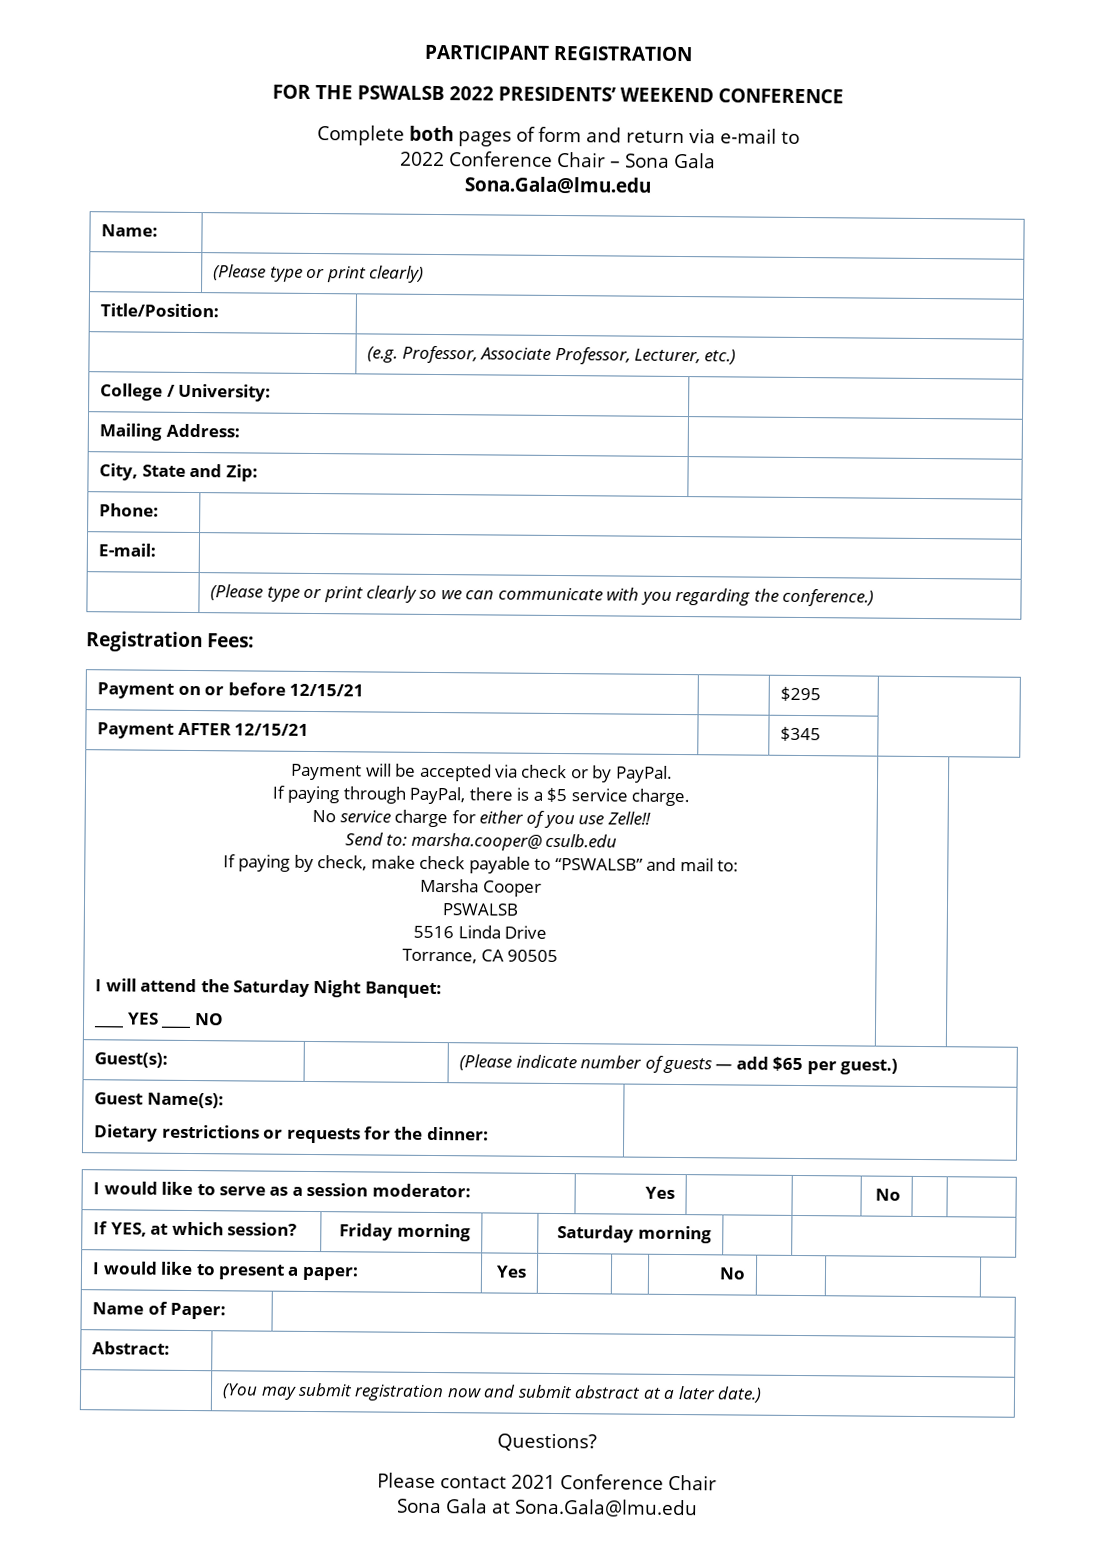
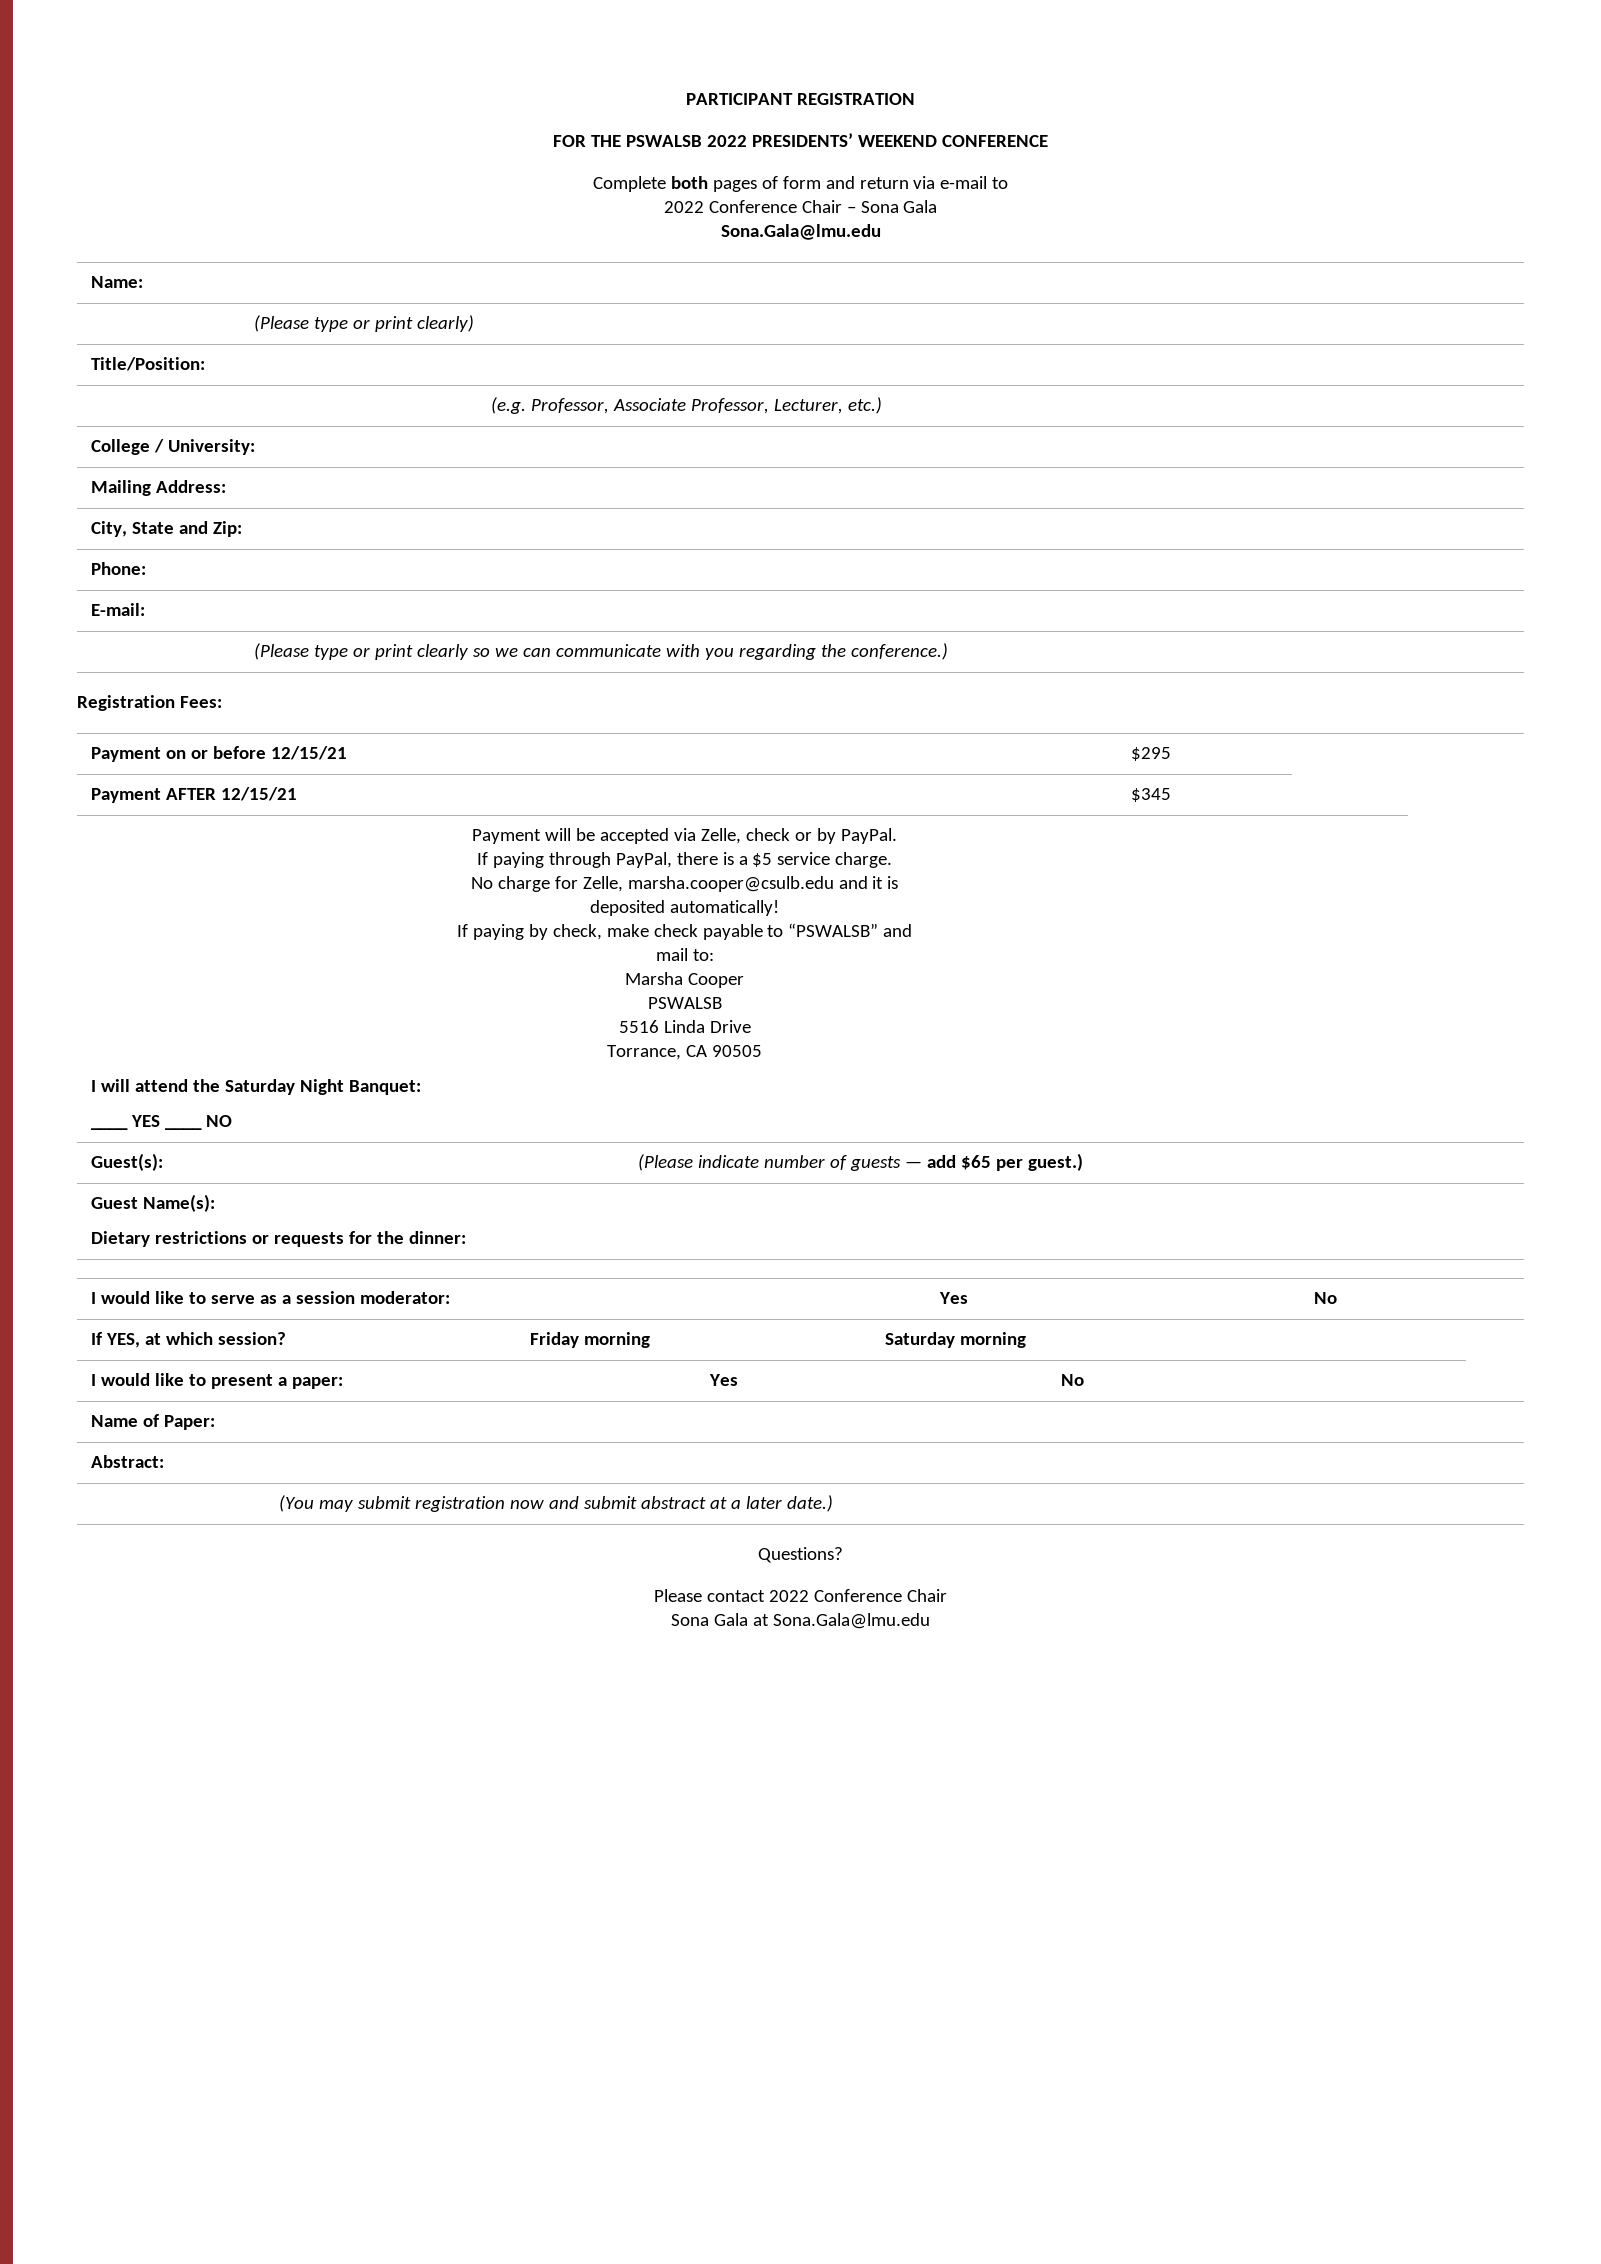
(518, 771) none -> [700,828,741,844] Zelle,
[339,810,391,823] service -> (493, 883) none
[478,810,651,829] [344,832,618,851] either of you use Zelle!! // Send to: marsha.cooper@ csulb.edu -> [582,876,899,892] [590,900,779,916] Zelle, marsha.cooper@csulb.edu and it is // deposited automatically!
(677, 864) none -> (913, 930) //
[511,1474,556,1490] 2021 -> [769,1590,809,1602] 2022

